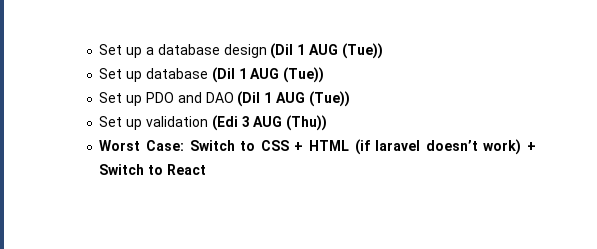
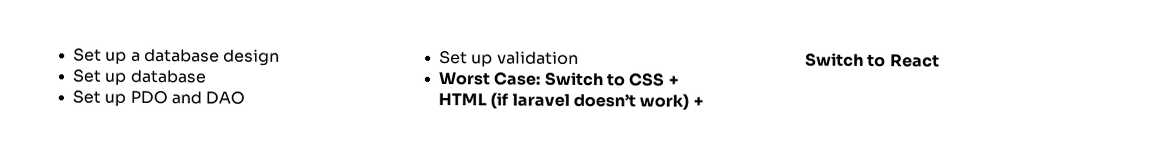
[270,43,383,59] (Dil 1 AUG (Tue)) -> (281, 57) none
[211,67,325,83] (Dil 1 AUG (Tue)) -> (207, 76) none
[237,91,350,107] (Dil 1 AUG (Tue)) -> (246, 98) none
[211,115,328,131] (Edi 3 AUG (Thu)) -> (579, 58) none

